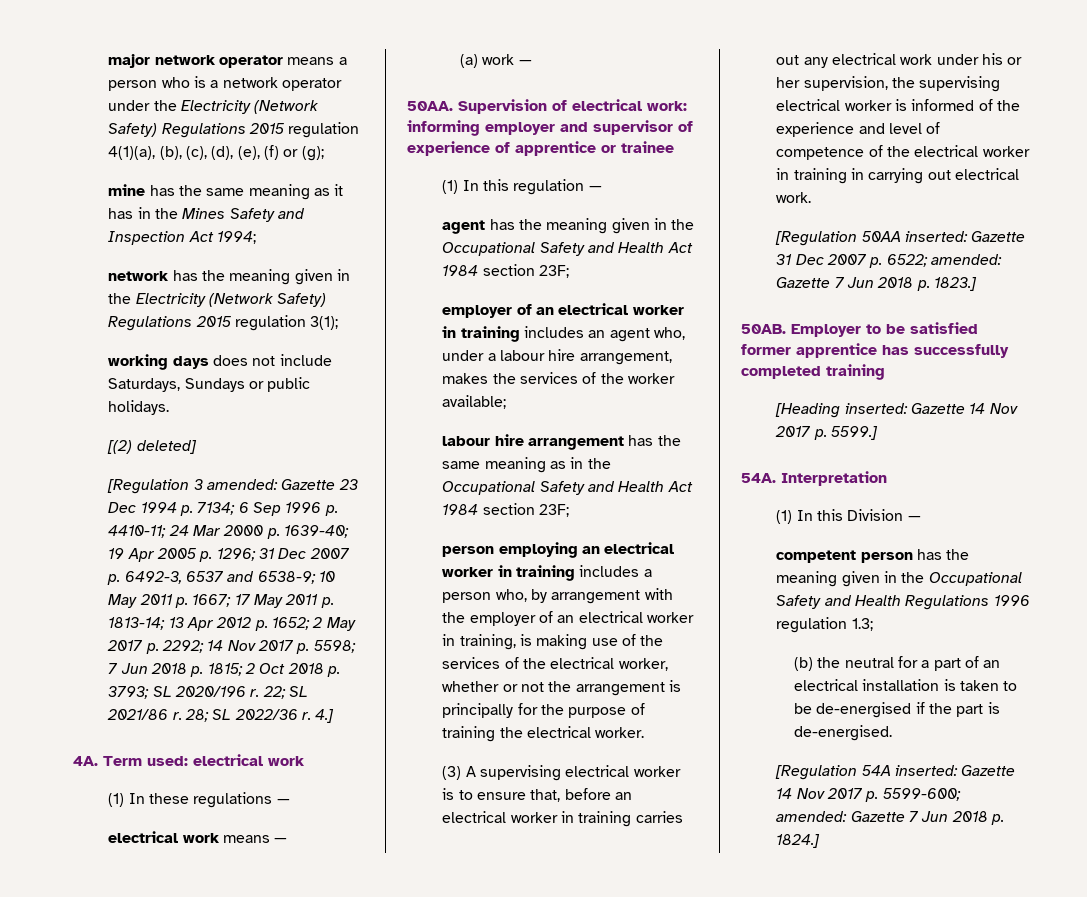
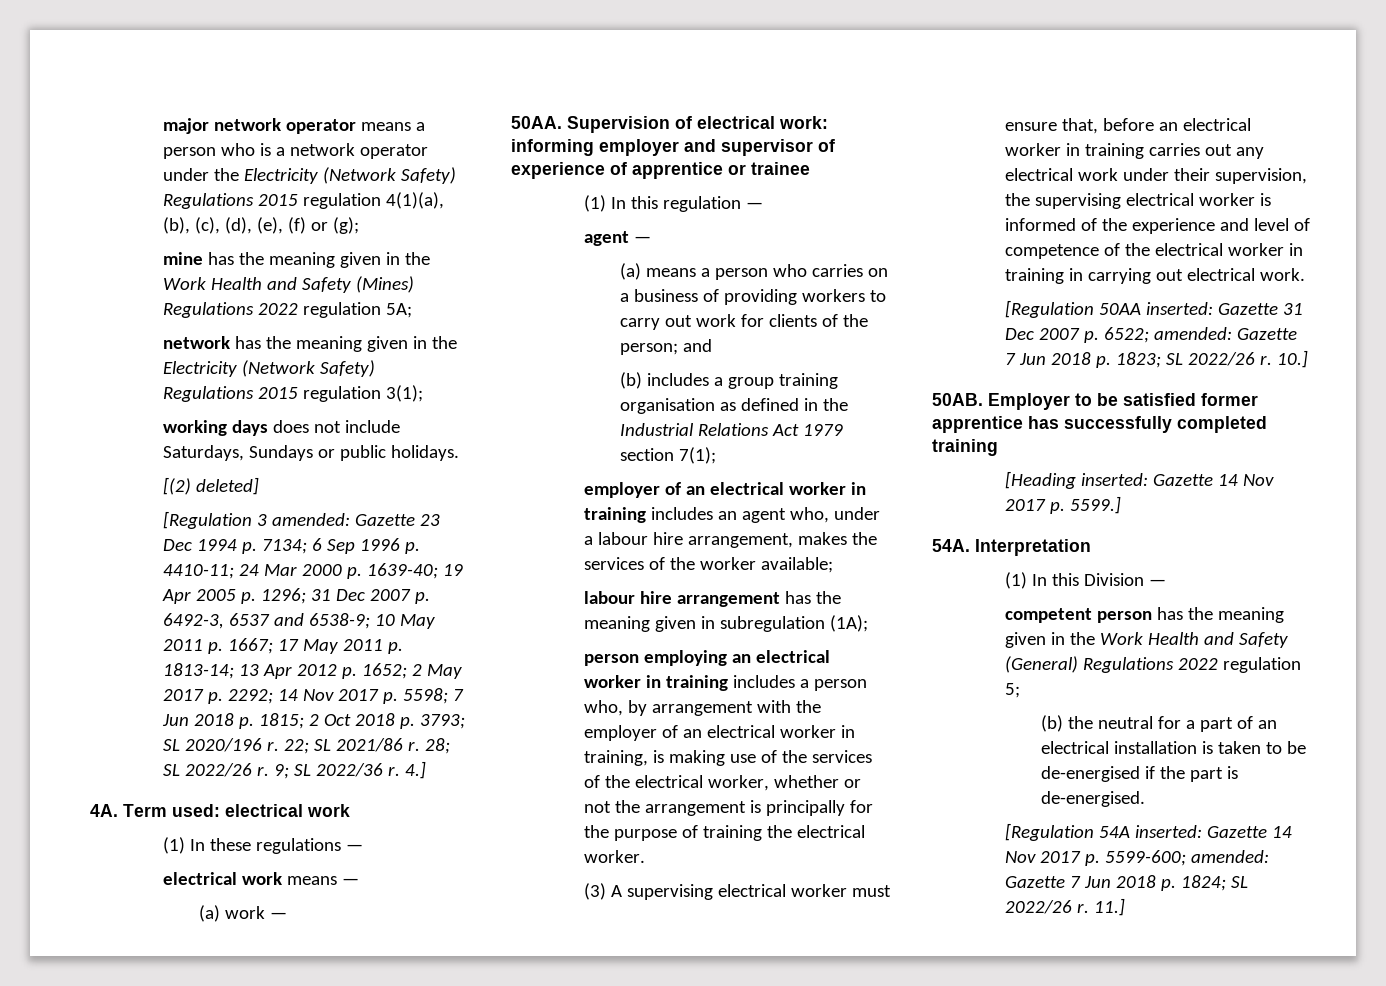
[206,184,344,200] [108,207,306,222] [108,231,257,245] same meaning as it has in the Mines Safety and Inspection Act 1994; -> [268,252,430,268] [162,276,414,293] [162,302,412,318] meaning given in the Work Health and Safety (Mines) Regulations 2022 regulation 5A;
(232, 714) none -> [184,763,311,779] 2022/26 r. 9; SL
[489,218,695,234] [442,242,693,256] [442,264,570,278] has the meaning given in the Occupational Safety and Health Act 1984 section 23F; -> [633,236,651,243] [620,263,888,280] [620,289,886,305] [620,314,868,330] [620,339,713,355] [620,372,839,389] [620,398,849,414] [620,423,844,436] [620,447,717,464] — // (a) means a person who carries on a business of providing workers to carry out work for clients of the person; and // (b) includes a group training organisation as defined in the Industrial Relations Act 1979 section 7(1);
[442,457,611,473] [442,481,693,495] [442,503,570,517] same meaning as in the Occupational Safety and Health Act 1984 section 23F; -> [583,615,868,632] meaning given in subregulation (1A);
[442,788,473,800] is to -> [851,885,891,897] must
[982,53,1023,65] [776,77,801,88] his or her -> [1173,168,1210,181] their
[934,277,978,291] 1823.] -> [1115,350,1308,368] 1823; SL 2022/26 r. 10.]
[928,572,1022,586] [776,595,1030,610] [776,617,873,633] Occupational Safety and Health Regulations 1996 regulation 1.3; -> [1099,632,1288,648] [1004,656,1301,673] [1004,683,1020,698] Work Health and Safety (General) Regulations 2022 regulation 5;
[776,834,821,848] 1824.] -> [1180,875,1248,891] [1004,898,1125,916] 1824; SL 2022/26 r. 11.]

